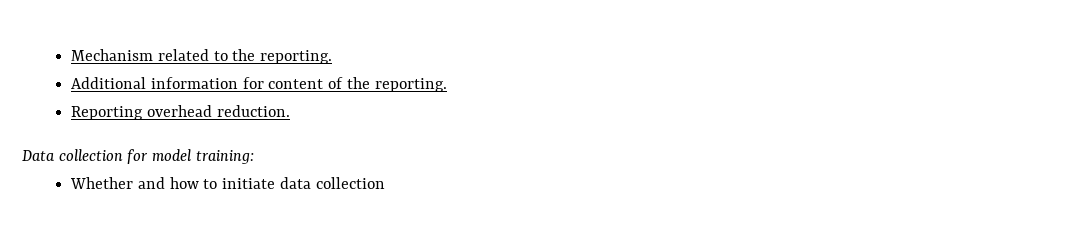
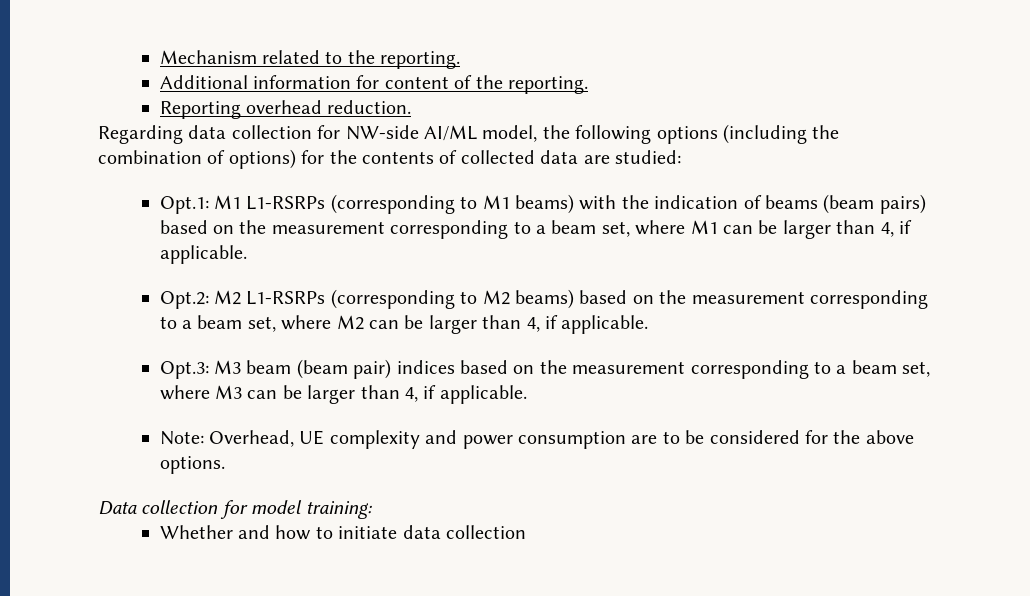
(290, 111) none -> [98,124,840,144] [98,149,681,169] [159,194,926,214] [159,220,912,239] [159,245,247,264] [159,289,928,309] [159,315,649,334] [159,359,931,379] [159,385,527,404] [159,430,914,449] [159,456,225,474] // Regarding data collection for NW-side AI/ML model, the following options (including the combination of options) for the contents of collected data are studied: // Opt.1: M1 L1-RSRPs (corresponding to M1 beams) with the indication of beams (beam pairs) based on the measurement corresponding to a beam set, where M1 can be larger than 4, if applicable. // Opt.2: M2 L1-RSRPs (corresponding to M2 beams) based on the measurement corresponding to a beam set, where M2 can be larger than 4, if applicable. // Opt.3: M3 beam (beam pair) indices based on the measurement corresponding to a beam set, where M3 can be larger than 4, if applicable. // Note: Overhead, UE complexity and power consumption are to be considered for the above options.

